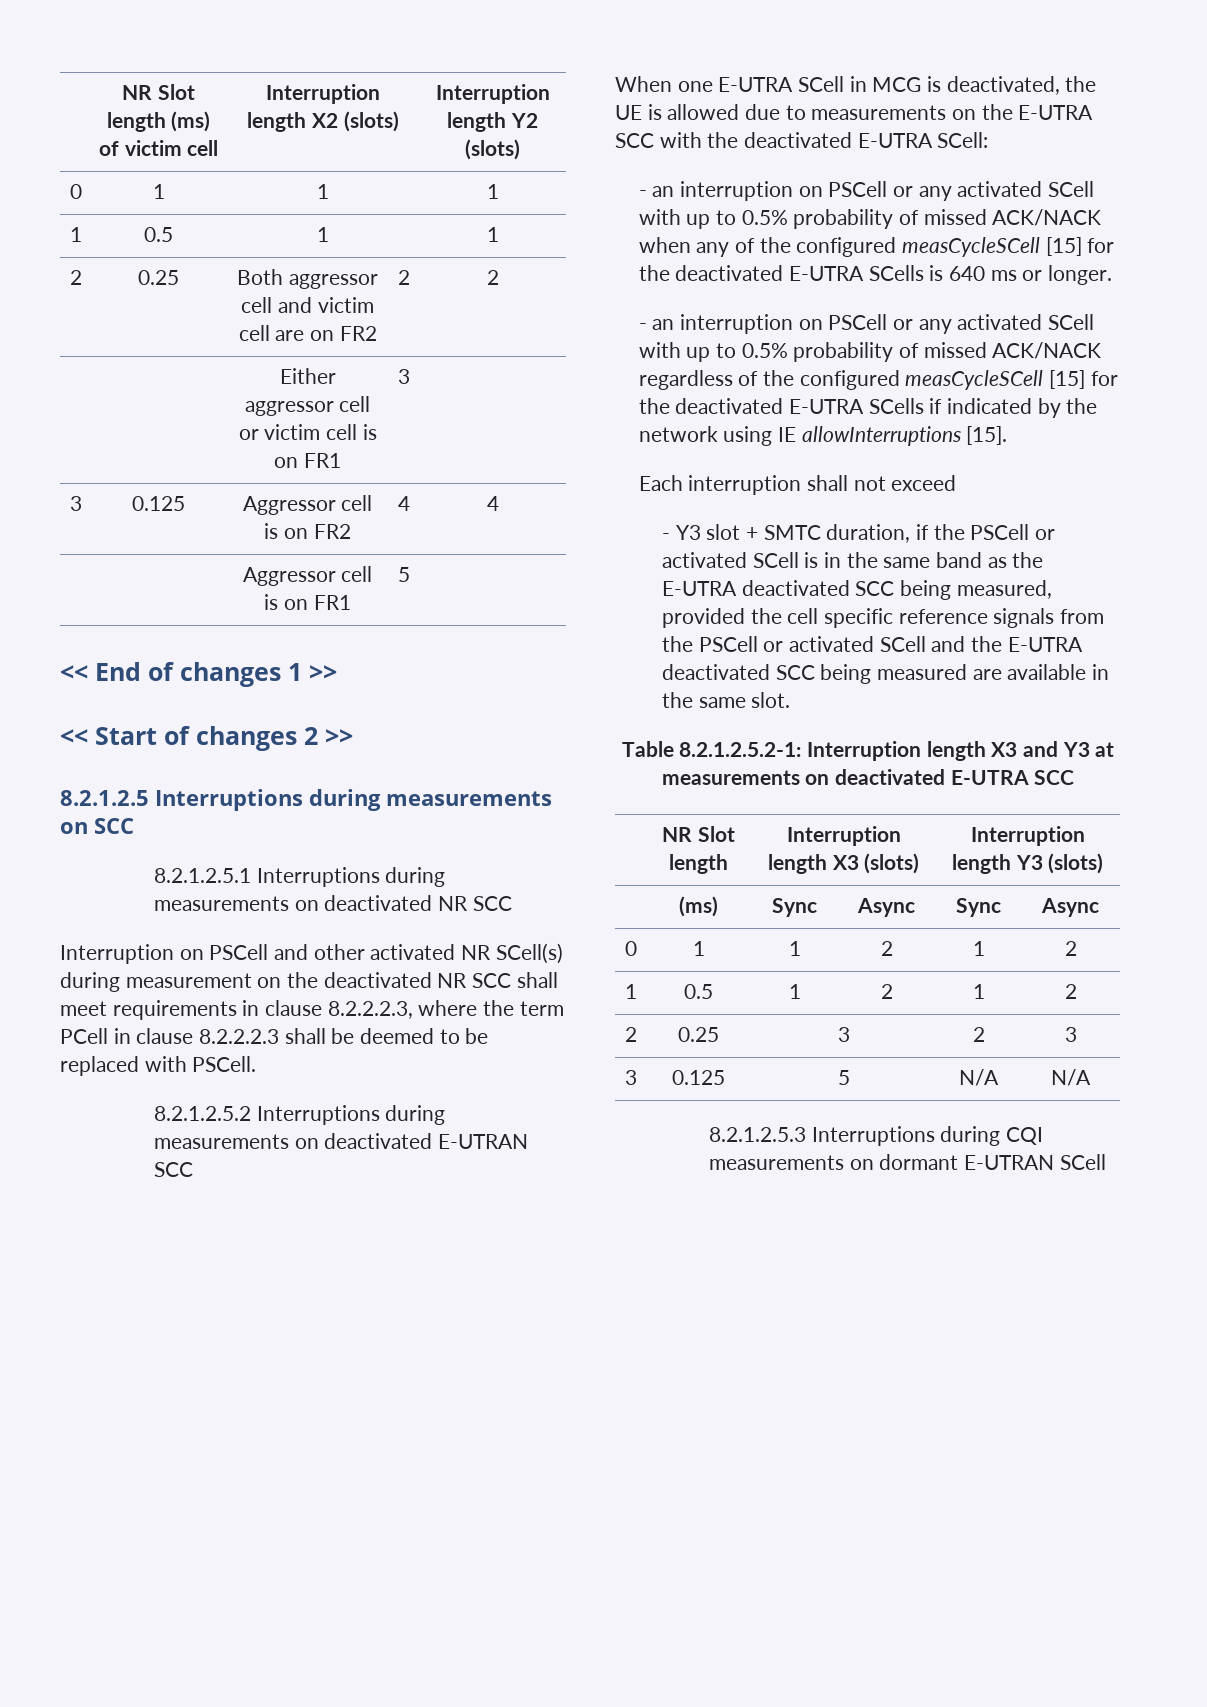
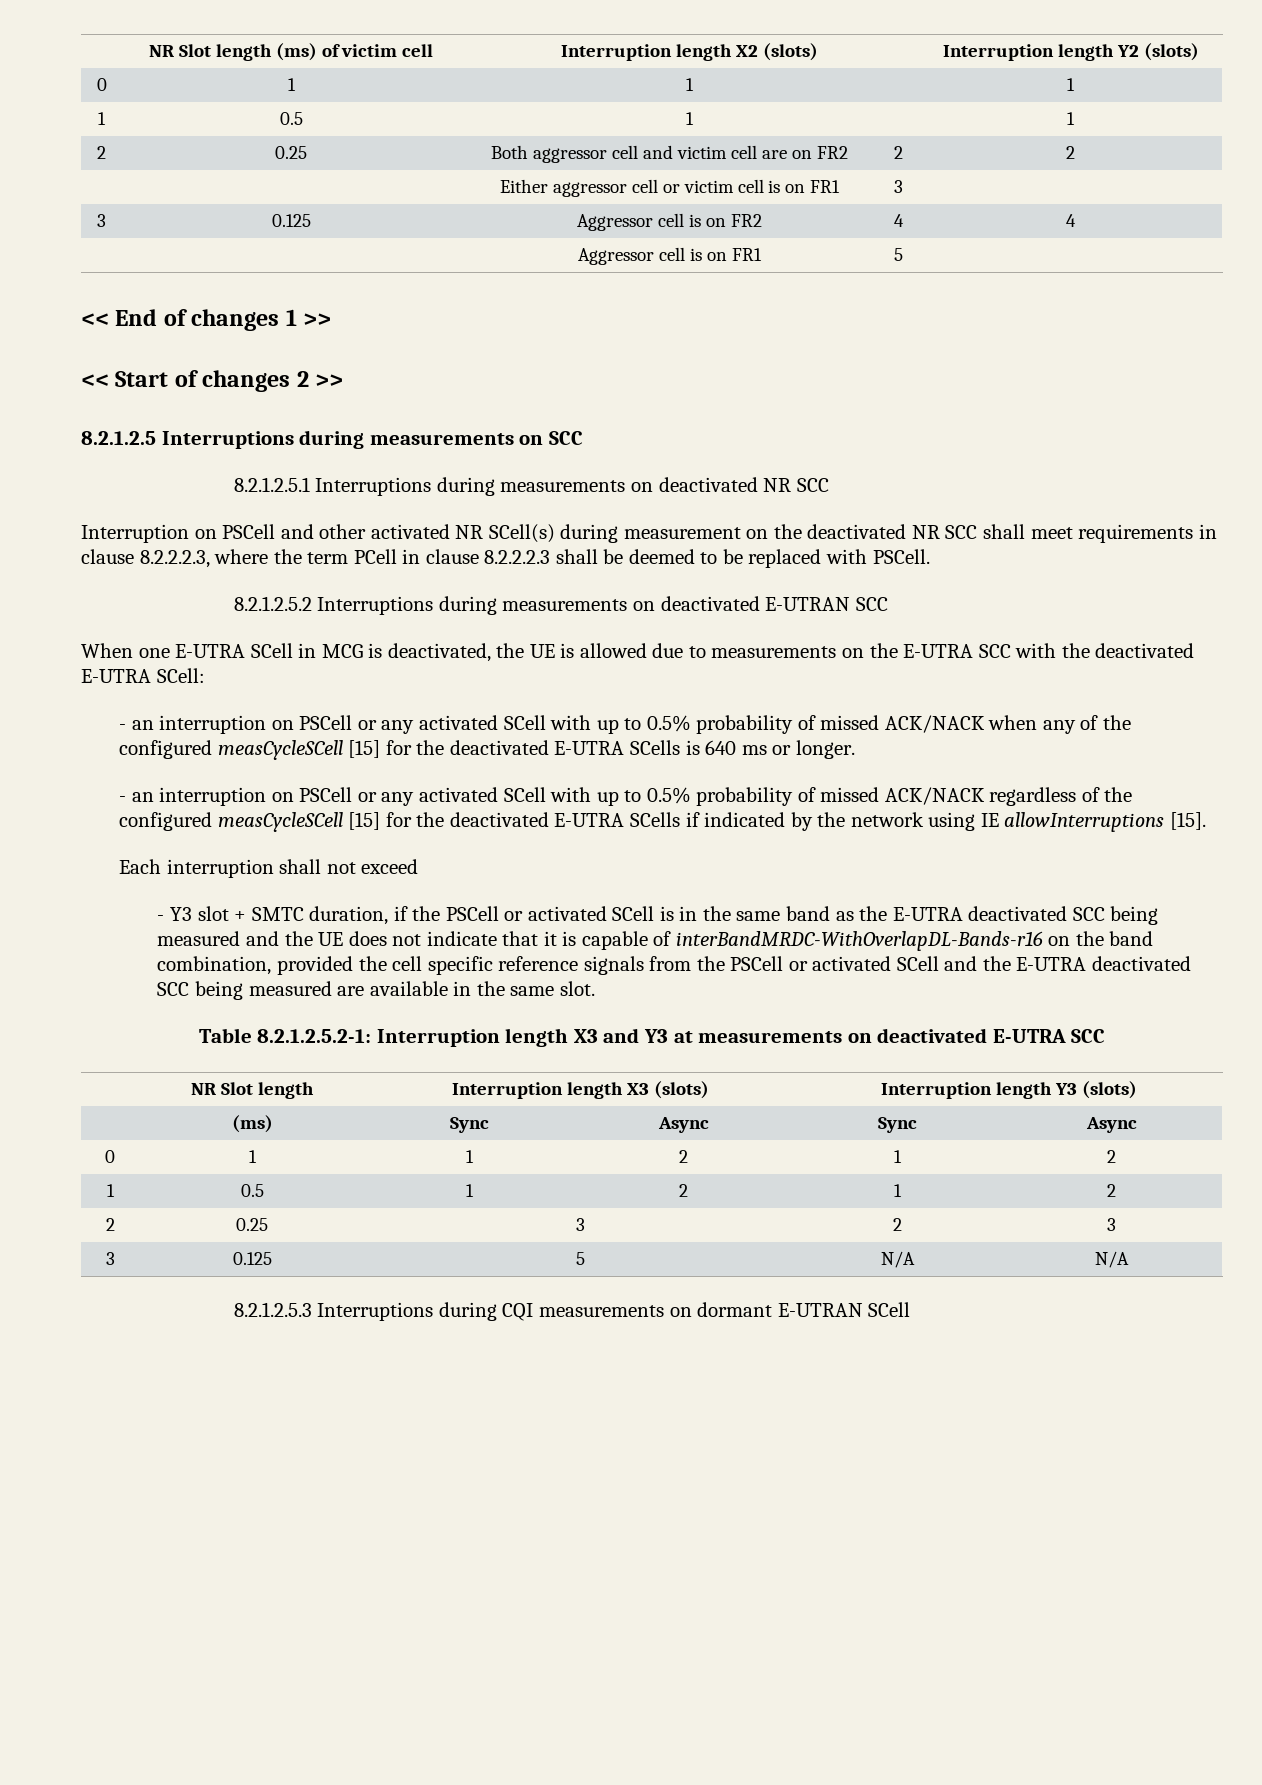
[956,580,1052,599] measured, -> [157,931,1154,951] [157,956,272,975] measured and the UE does not indicate that it is capable of interBandMRDC-WithOverlapDL-Bands-r16 on the band combination,

